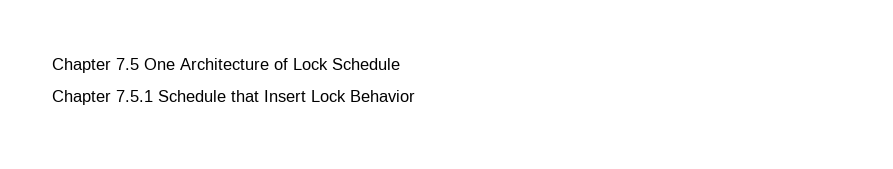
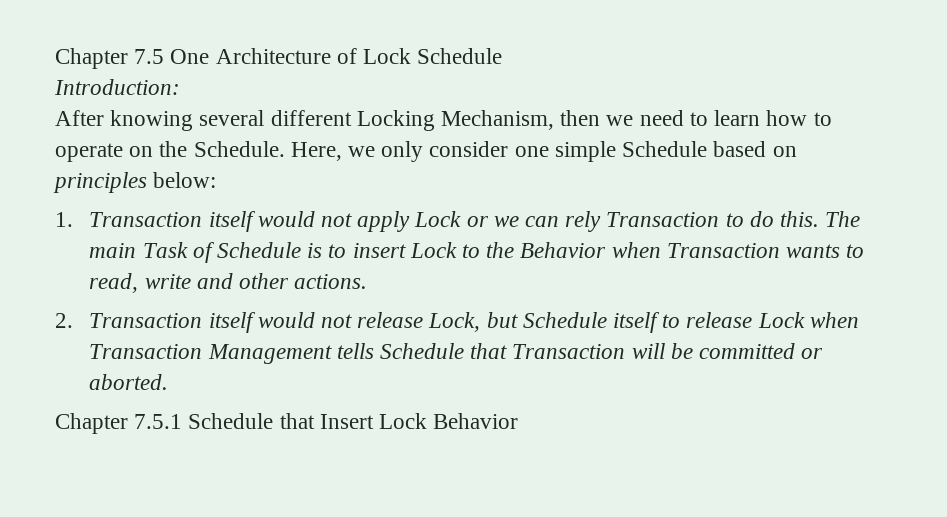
(400, 64) none -> [54,79,180,95] [55,110,832,131] [55,141,797,162] [53,172,217,193] [55,211,861,232] [89,242,865,263] [89,273,368,293] [55,312,859,333] [89,343,824,364] [89,374,169,390] // Introduction: // After knowing several different Locking Mechanism, then we need to learn how to operate on the Schedule. Here, we only consider one simple Schedule based on principles below: // 1. Transaction itself would not apply Lock or we can rely Transaction to do this. The main Task of Schedule is to insert Lock to the Behavior when Transaction wants to read, write and other actions. // 2. Transaction itself would not release Lock, but Schedule itself to release Lock when Transaction Management tells Schedule that Transaction will be committed or aborted.

